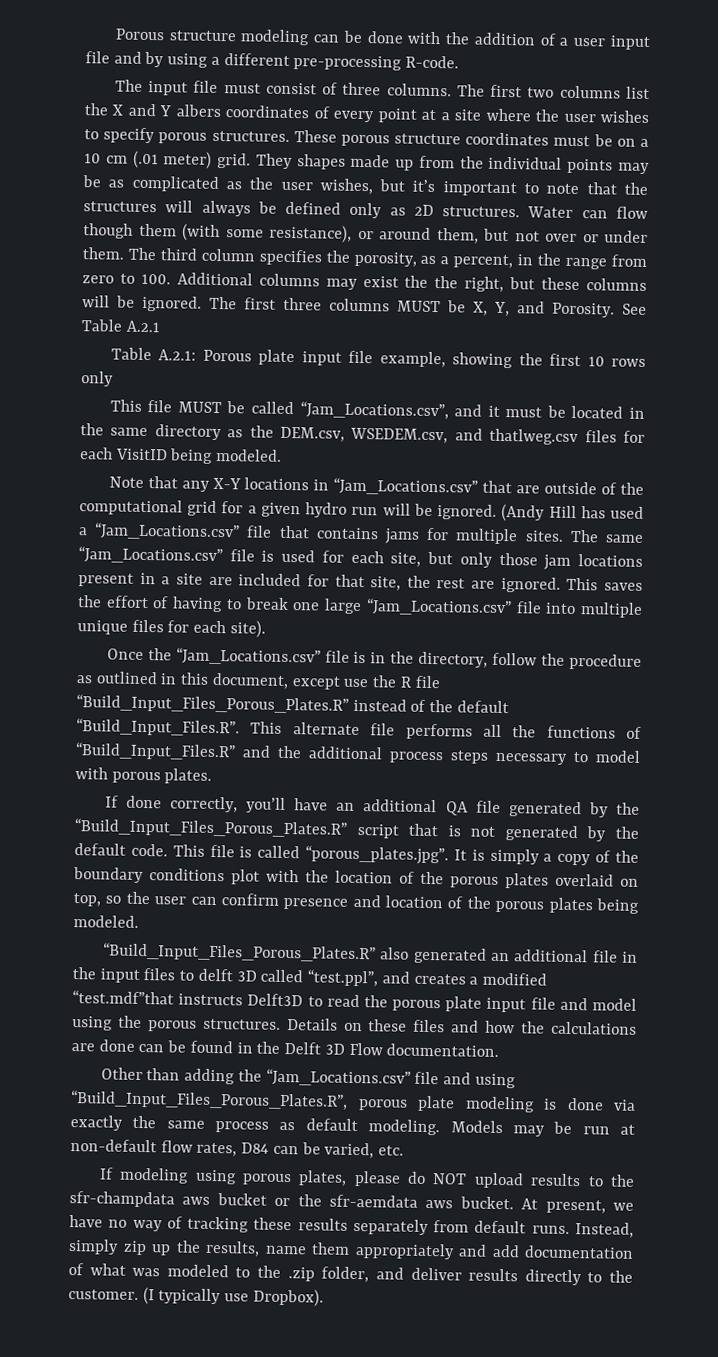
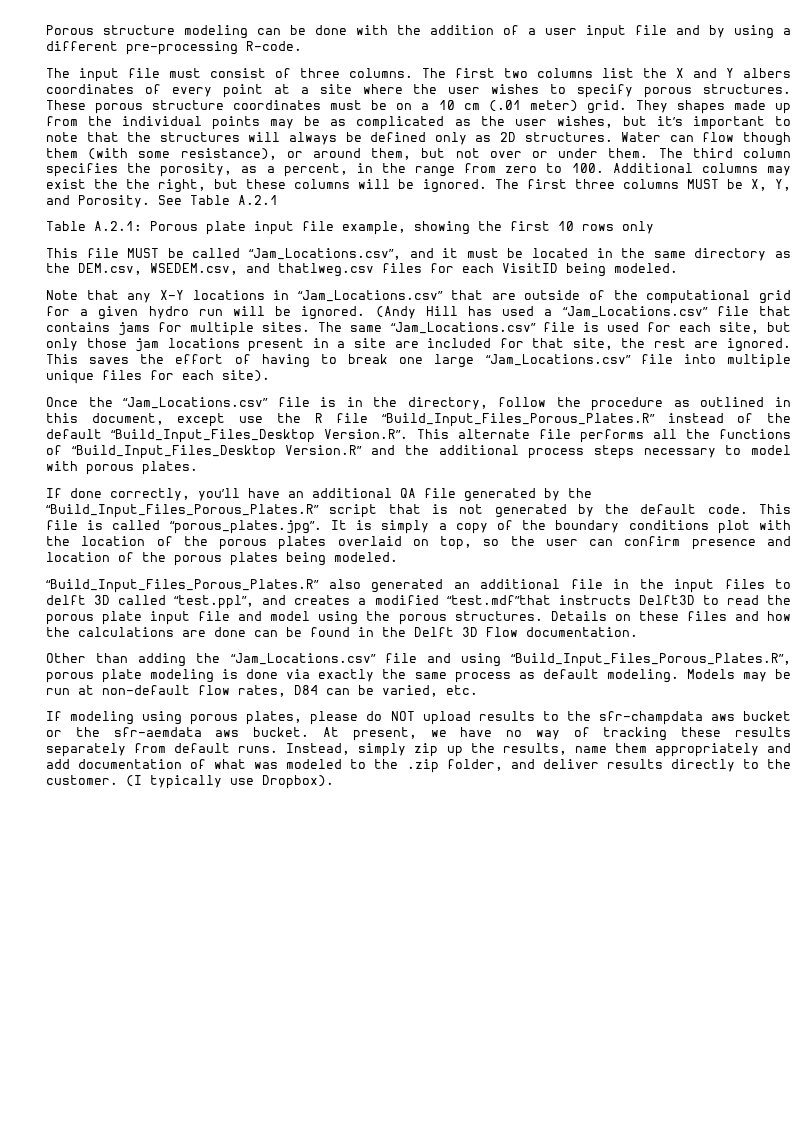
[76,718,240,737] “Build_Input_Files.R”. -> [111,429,408,443] “Build_Input_Files_Desktop Version.R”.
[75,742,236,761] “Build_Input_Files.R” -> [71,445,363,459] “Build_Input_Files_Desktop Version.R”

